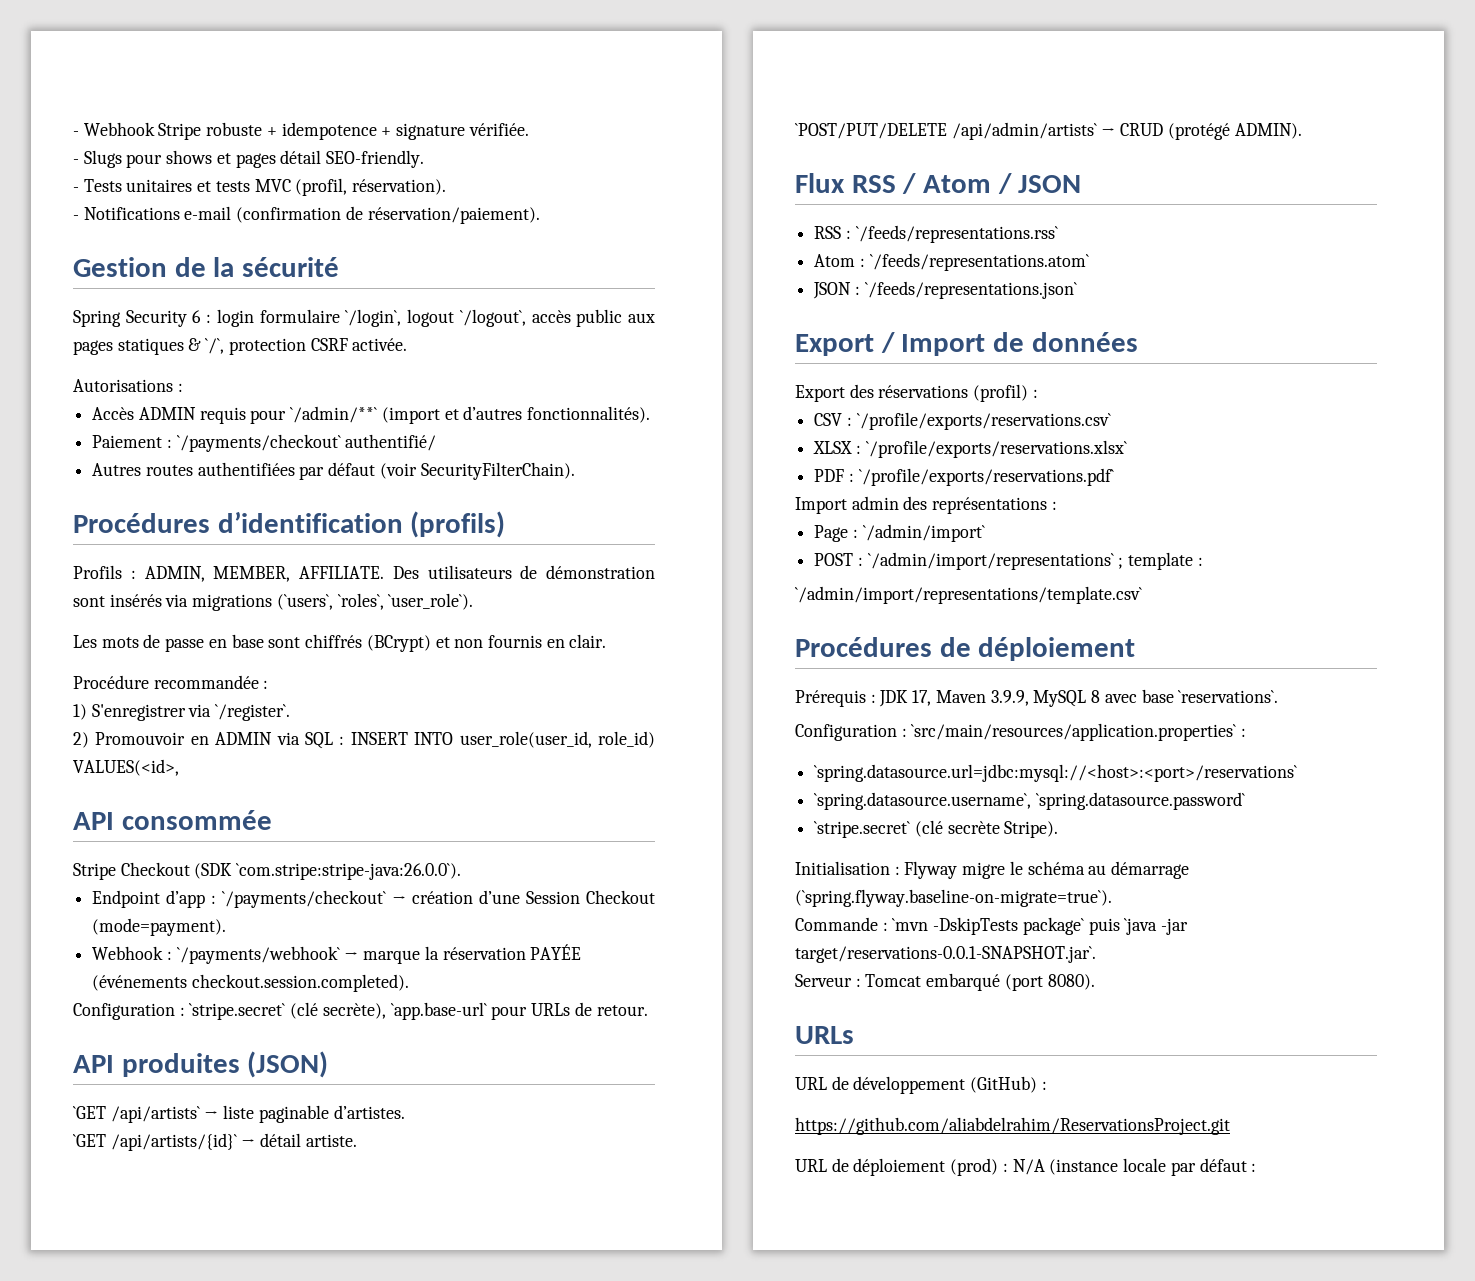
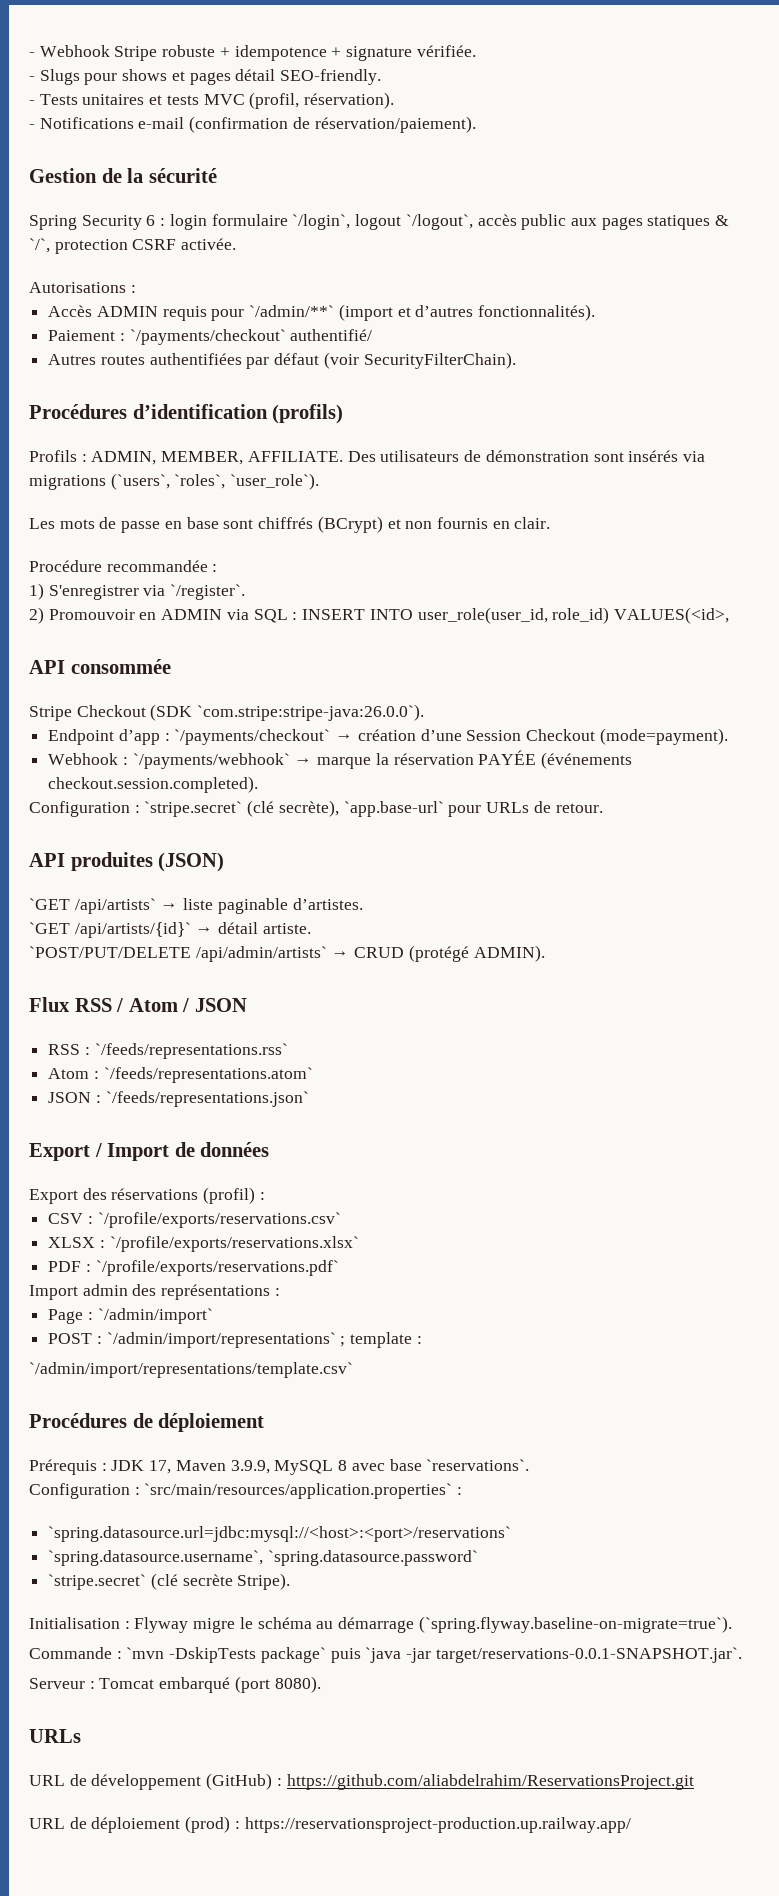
(1047, 1085) // -> (282, 1782) none
[1012,1158,1257,1176] N/A (instance locale par défaut : -> [244,1817,631,1833] https://reservationsproject-production.up.railway.app/

